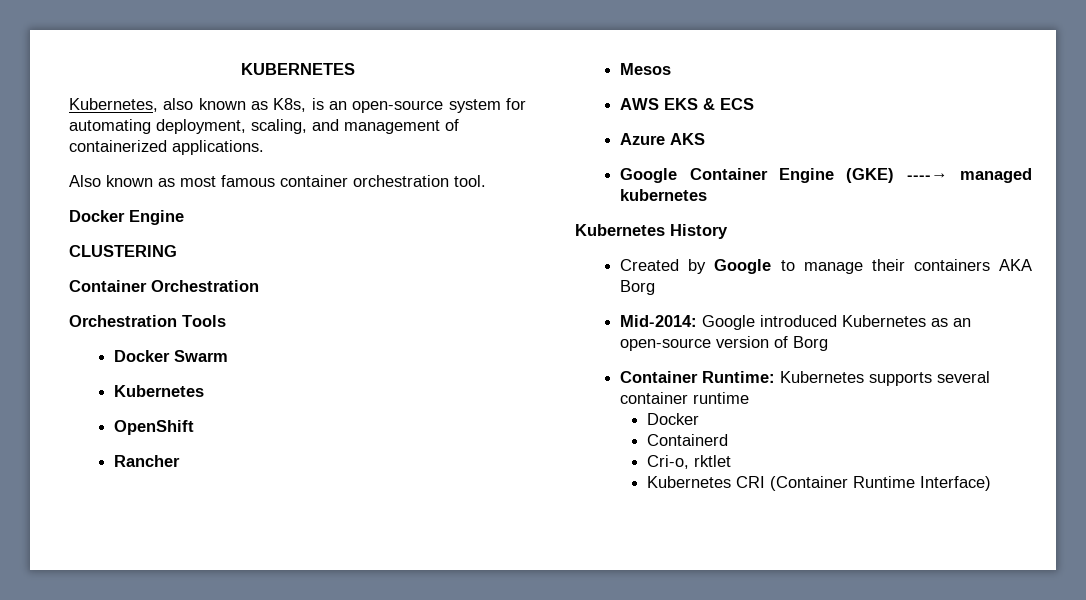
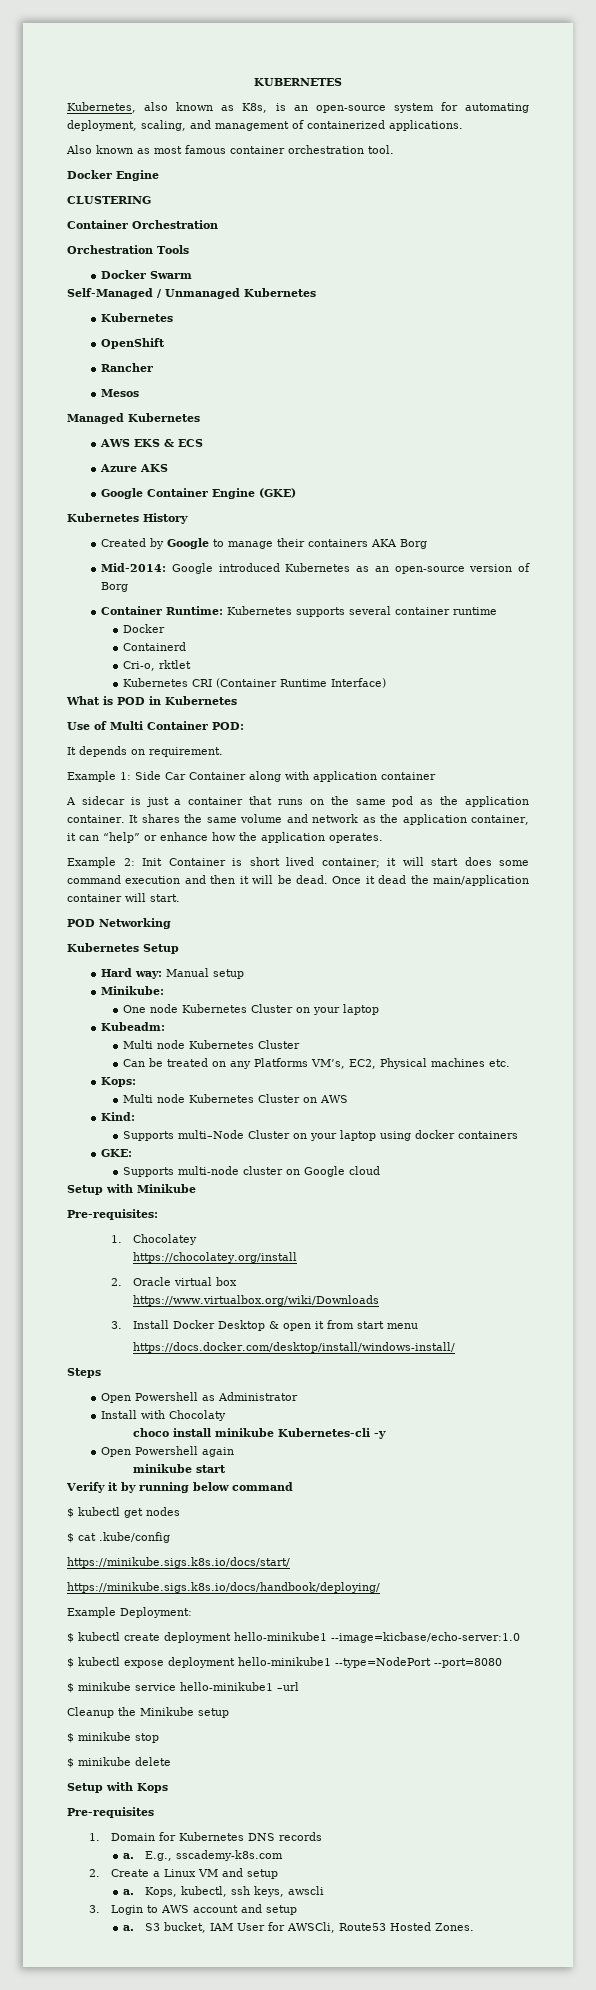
(229, 356) none -> [67,288,316,299] // Self-Managed / Unmanaged Kubernetes
(672, 69) none -> [67,413,200,424] // Managed Kubernetes
[906,168,1032,183] [620,189,708,201] ----→ managed kubernetes -> (297, 493) none
(992, 483) none -> [66,696,237,705] [67,721,244,730] [67,746,223,757] [67,771,436,782] [66,796,529,807] [67,814,530,825] [67,832,383,843] [67,857,529,868] [67,875,529,886] [67,893,180,902] [67,918,171,929] [67,943,179,954] [101,968,245,979] [101,986,165,995] [123,1004,380,1015] [101,1022,166,1031] [123,1040,301,1049] [123,1058,511,1069] [101,1077,137,1087] [123,1094,349,1103] [101,1112,136,1121] [123,1130,519,1141] [101,1149,133,1157] [123,1166,381,1177] [67,1184,196,1195] [67,1209,158,1220] [110,1234,197,1245] [132,1252,297,1263] [110,1277,237,1286] [132,1295,379,1306] [110,1320,418,1331] [132,1342,455,1353] [67,1368,101,1378] [101,1392,299,1403] [101,1410,227,1421] [132,1428,386,1439] [101,1446,235,1457] [132,1464,226,1473] [66,1482,293,1493] [67,1507,180,1518] [67,1532,170,1543] [67,1557,290,1568] [67,1582,380,1593] [67,1607,192,1618] [67,1632,520,1643] [67,1657,502,1668] [67,1682,299,1693] [67,1707,229,1718] [67,1732,159,1743] [67,1757,171,1768] [67,1782,168,1793] [67,1807,154,1818] [88,1832,322,1841] [123,1850,283,1861] [88,1868,278,1879] [123,1886,324,1897] [88,1904,297,1915] [123,1922,474,1933] // What is POD in Kubernetes // Use of Multi Container POD: // It depends on requirement. // Example 1: Side Car Container along with application container // A sidecar is just a container that runs on the same pod as the application container. It shares the same volume and network as the application container, it can “help” or enhance how the application operates. // Example 2: Init Container is short lived container; it will start does some command execution and then it will be dead. Once it dead the main/application container will start. // POD Networking // Kubernetes Setup // Hard way: Manual setup // Minikube: // One node Kubernetes Cluster on your laptop // Kubeadm: // Multi node Kubernetes Cluster // Can be treated on any Platforms VM’s, EC2, Physical machines etc. // Kops: // Multi node Kubernetes Cluster on AWS // Kind: // Supports multi–Node Cluster on your laptop using docker containers // GKE: // Supports multi-node cluster on Google cloud // Setup with Minikube // Pre-requisites: // 1. Chocolatey // https://chocolatey.org/install // 2. Oracle virtual box // https://www.virtualbox.org/wiki/Downloads // 3. Install Docker Desktop & open it from start menu // https://docs.docker.com/desktop/install/windows-install/ // Steps // Open Powershell as Administrator // Install with Chocolaty // choco install minikube Kubernetes-cli -y // Open Powershell again // minikube start // Verify it by running below command // $ kubectl get nodes // $ cat .kube/config // https://minikube.sigs.k8s.io/docs/start/ // https://minikube.sigs.k8s.io/docs/handbook/deploying/ // Example Deployment: // $ kubectl create deployment hello-minikube1 --image=kicbase/echo-server:1.0 // $ kubectl expose deployment hello-minikube1 --type=NodePort --port=8080 // $ minikube service hello-minikube1 –url // Cleanup the Minikube setup // $ minikube stop // $ minikube delete // Setup with Kops // Pre-requisites // 1. Domain for Kubernetes DNS records // a. E.g., sscademy-k8s.com // 2. Create a Linux VM and setup // a. Kops, kubectl, ssh keys, awscli // 3. Login to AWS account and setup // a. S3 bucket, IAM User for AWSCli, Route53 Hosted Zones.

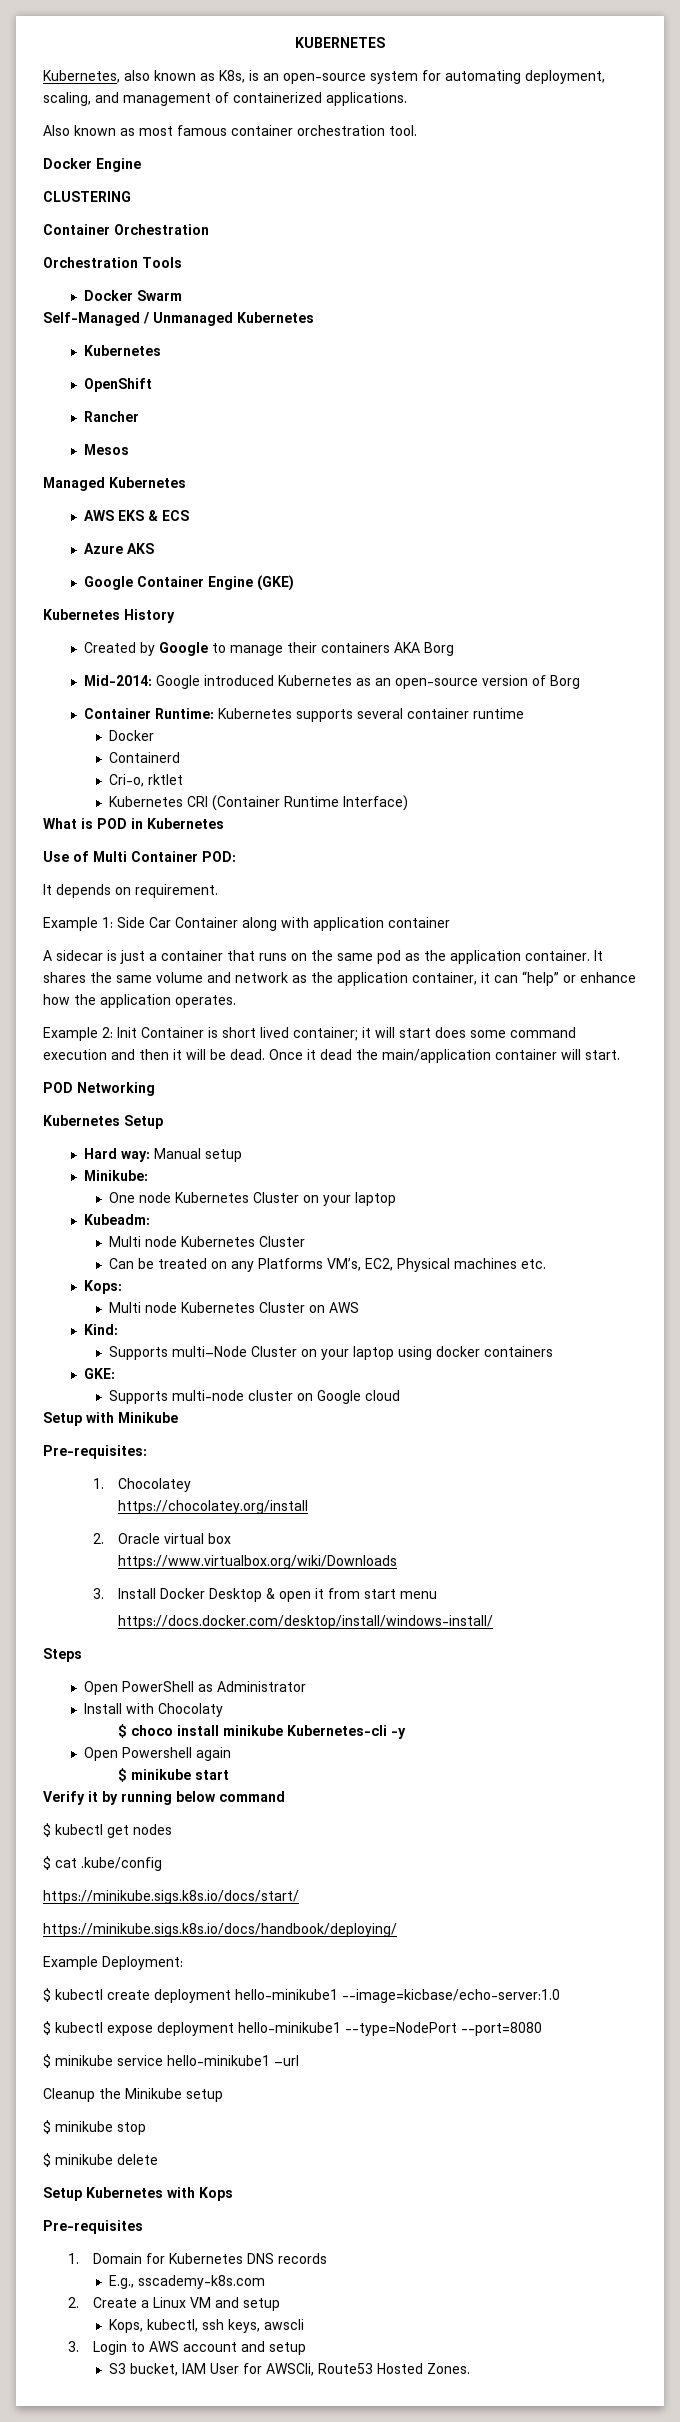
[135,1392,199,1401] Powershell -> [121,1681,194,1692] PowerShell
(227, 1415) none -> [118,1724,128,1738] $
(235, 1452) none -> [118,1768,128,1782] $
(103, 1788) none -> [86,2187,163,2198] Kubernetes
[123,1853,135,1859] a. -> (328, 2258) none
[123,1889,135,1895] a. -> (281, 2304) none
[123,1925,135,1931] a. -> (307, 2348) none

